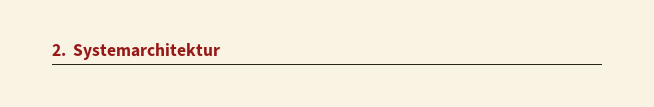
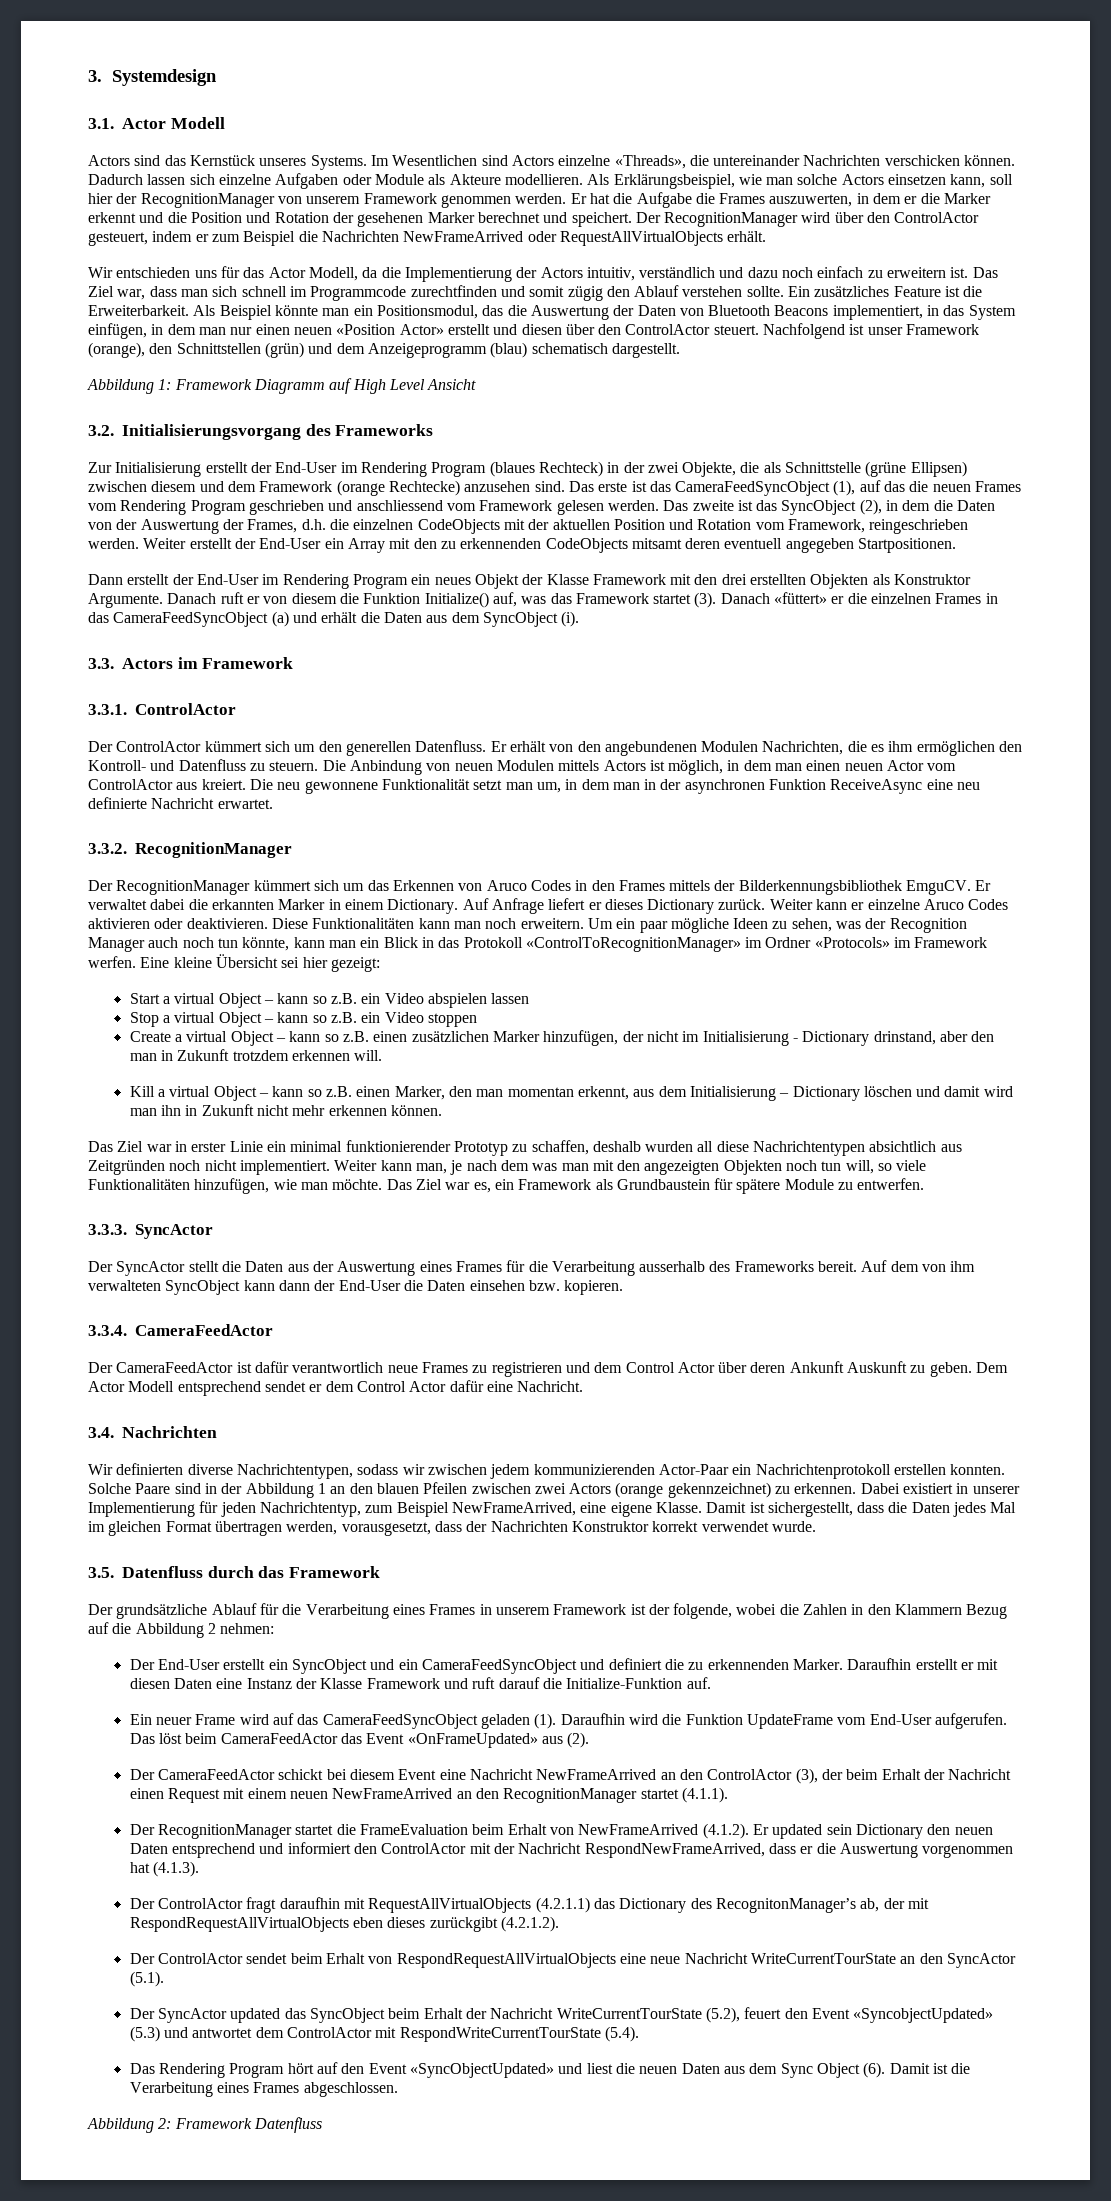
[52,43,221,60] 2. Systemarchitektur -> [88,69,218,86] [88,117,225,129] [88,155,1016,170] [88,173,1013,189] [88,192,992,208] [88,212,980,227] [88,231,767,246] [88,266,998,282] [88,285,983,301] [88,305,1016,320] [88,323,980,339] [88,342,680,358] [87,378,477,394] [88,424,434,440] [88,461,967,477] [88,480,1022,496] [88,499,996,515] [88,519,969,534] [88,538,957,553] [88,574,972,589] [88,592,998,608] [88,611,580,627] [88,657,294,669] [88,703,236,715] [88,740,1023,756] [88,759,957,775] [88,779,981,794] [88,797,273,809] [88,842,292,858] [88,880,992,895] [88,898,1009,914] [88,918,967,933] [88,937,988,952] [88,954,380,972] [129,993,530,1008] [129,1012,477,1027] [129,1030,995,1046] [129,1049,383,1061] [129,1086,1013,1101] [129,1104,442,1116] [88,1140,962,1156] [88,1160,927,1175] [88,1178,925,1194] [88,1224,213,1239] [88,1260,976,1276] [88,1280,624,1295] [88,1324,273,1336] [88,1361,1009,1377] [88,1380,584,1396] [88,1426,217,1438] [88,1463,1006,1479] [88,1482,1020,1498] [88,1501,1017,1517] [88,1521,816,1536] [88,1566,381,1578] [88,1603,1008,1619] [88,1622,275,1638] [129,1658,999,1674] [129,1677,711,1689] [129,1713,1007,1729] [129,1732,590,1748] [129,1768,1012,1784] [129,1787,728,1803] [129,1823,993,1839] [129,1842,1014,1858] [129,1861,200,1877] [129,1897,929,1913] [129,1916,560,1932] [129,1953,1016,1968] [129,1971,164,1987] [129,2007,994,2023] [129,2026,639,2042] [129,2062,971,2078] [129,2082,398,2097] [87,2117,322,2133] 3. Systemdesign // 3.1. Actor Modell // Actors sind das Kernstück unseres Systems. Im Wesentlichen sind Actors einzelne «Threads», die untereinander Nachrichten verschicken können. Dadurch lassen sich einzelne Aufgaben oder Module als Akteure modellieren. Als Erklärungsbeispiel, wie man solche Actors einsetzen kann, soll hier der RecognitionManager von unserem Framework genommen werden. Er hat die Aufgabe die Frames auszuwerten, in dem er die Marker erkennt und die Position und Rotation der gesehenen Marker berechnet und speichert. Der RecognitionManager wird über den ControlActor gesteuert, indem er zum Beispiel die Nachrichten NewFrameArrived oder RequestAllVirtualObjects erhält. // Wir entschieden uns für das Actor Modell, da die Implementierung der Actors intuitiv, verständlich und dazu noch einfach zu erweitern ist. Das Ziel war, dass man sich schnell im Programmcode zurechtfinden und somit zügig den Ablauf verstehen sollte. Ein zusätzliches Feature ist die Erweiterbarkeit. Als Beispiel könnte man ein Positionsmodul, das die Auswertung der Daten von Bluetooth Beacons implementiert, in das System einfügen, in dem man nur einen neuen «Position Actor» erstellt und diesen über den ControlActor steuert. Nachfolgend ist unser Framework (orange), den Schnittstellen (grün) und dem Anzeigeprogramm (blau) schematisch dargestellt. // Abbildung 1: Framework Diagramm auf High Level Ansicht // 3.2. Initialisierungsvorgang des Frameworks // Zur Initialisierung erstellt der End-User im Rendering Program (blaues Rechteck) in der zwei Objekte, die als Schnittstelle (grüne Ellipsen) zwischen diesem und dem Framework (orange Rechtecke) anzusehen sind. Das erste ist das CameraFeedSyncObject (1), auf das die neuen Frames vom Rendering Program geschrieben und anschliessend vom Framework gelesen werden. Das zweite ist das SyncObject (2), in dem die Daten von der Auswertung der Frames, d.h. die einzelnen CodeObjects mit der aktuellen Position und Rotation vom Framework, reingeschrieben werden. Weiter erstellt der End-User ein Array mit den zu erkennenden CodeObjects mitsamt deren eventuell angegeben Startpositionen. // Dann erstellt der End-User im Rendering Program ein neues Objekt der Klasse Framework mit den drei erstellten Objekten als Konstruktor Argumente. Danach ruft er von diesem die Funktion Initialize() auf, was das Framework startet (3). Danach «füttert» er die einzelnen Frames in das CameraFeedSyncObject (a) und erhält die Daten aus dem SyncObject (i). // 3.3. Actors im Framework // 3.3.1. ControlActor // Der ControlActor kümmert sich um den generellen Datenfluss. Er erhält von den angebundenen Modulen Nachrichten, die es ihm ermöglichen den Kontroll- und Datenfluss zu steuern. Die Anbindung von neuen Modulen mittels Actors ist möglich, in dem man einen neuen Actor vom ControlActor aus kreiert. Die neu gewonnene Funktionalität setzt man um, in dem man in der asynchronen Funktion ReceiveAsync eine neu definierte Nachricht erwartet. // 3.3.2. RecognitionManager // Der RecognitionManager kümmert sich um das Erkennen von Aruco Codes in den Frames mittels der Bilderkennungsbibliothek EmguCV. Er verwaltet dabei die erkannten Marker in einem Dictionary. Auf Anfrage liefert er dieses Dictionary zurück. Weiter kann er einzelne Aruco Codes aktivieren oder deaktivieren. Diese Funktionalitäten kann man noch erweitern. Um ein paar mögliche Ideen zu sehen, was der Recognition Manager auch noch tun könnte, kann man ein Blick in das Protokoll «ControlToRecognitionManager» im Ordner «Protocols» im Framework werfen. Eine kleine Übersicht sei hier gezeigt: // Start a virtual Object – kann so z.B. ein Video abspielen lassen // Stop a virtual Object – kann so z.B. ein Video stoppen // Create a virtual Object – kann so z.B. einen zusätzlichen Marker hinzufügen, der nicht im Initialisierung - Dictionary drinstand, aber den man in Zukunft trotzdem erkennen will. // Kill a virtual Object – kann so z.B. einen Marker, den man momentan erkennt, aus dem Initialisierung – Dictionary löschen und damit wird man ihn in Zukunft nicht mehr erkennen können. // Das Ziel war in erster Linie ein minimal funktionierender Prototyp zu schaffen, deshalb wurden all diese Nachrichtentypen absichtlich aus Zeitgründen noch nicht implementiert. Weiter kann man, je nach dem was man mit den angezeigten Objekten noch tun will, so viele Funktionalitäten hinzufügen, wie man möchte. Das Ziel war es, ein Framework als Grundbaustein für spätere Module zu entwerfen. // 3.3.3. SyncActor // Der SyncActor stellt die Daten aus der Auswertung eines Frames für die Verarbeitung ausserhalb des Frameworks bereit. Auf dem von ihm verwalteten SyncObject kann dann der End-User die Daten einsehen bzw. kopieren. // 3.3.4. CameraFeedActor // Der CameraFeedActor ist dafür verantwortlich neue Frames zu registrieren und dem Control Actor über deren Ankunft Auskunft zu geben. Dem Actor Modell entsprechend sendet er dem Control Actor dafür eine Nachricht. // 3.4. Nachrichten // Wir definierten diverse Nachrichtentypen, sodass wir zwischen jedem kommunizierenden Actor-Paar ein Nachrichtenprotokoll erstellen konnten. Solche Paare sind in der Abbildung 1 an den blauen Pfeilen zwischen zwei Actors (orange gekennzeichnet) zu erkennen. Dabei existiert in unserer Implementierung für jeden Nachrichtentyp, zum Beispiel NewFrameArrived, eine eigene Klasse. Damit ist sichergestellt, dass die Daten jedes Mal im gleichen Format übertragen werden, vorausgesetzt, dass der Nachrichten Konstruktor korrekt verwendet wurde. // 3.5. Datenfluss durch das Framework // Der grundsätzliche Ablauf für die Verarbeitung eines Frames in unserem Framework ist der folgende, wobei die Zahlen in den Klammern Bezug auf die Abbildung 2 nehmen: // Der End-User erstellt ein SyncObject und ein CameraFeedSyncObject und definiert die zu erkennenden Marker. Daraufhin erstellt er mit diesen Daten eine Instanz der Klasse Framework und ruft darauf die Initialize-Funktion auf. // Ein neuer Frame wird auf das CameraFeedSyncObject geladen (1). Daraufhin wird die Funktion UpdateFrame vom End-User aufgerufen. Das löst beim CameraFeedActor das Event «OnFrameUpdated» aus (2). // Der CameraFeedActor schickt bei diesem Event eine Nachricht NewFrameArrived an den ControlActor (3), der beim Erhalt der Nachricht einen Request mit einem neuen NewFrameArrived an den RecognitionManager startet (4.1.1). // Der RecognitionManager startet die FrameEvaluation beim Erhalt von NewFrameArrived (4.1.2). Er updated sein Dictionary den neuen Daten entsprechend und informiert den ControlActor mit der Nachricht RespondNewFrameArrived, dass er die Auswertung vorgenommen hat (4.1.3). // Der ControlActor fragt daraufhin mit RequestAllVirtualObjects (4.2.1.1) das Dictionary des RecognitonManager’s ab, der mit RespondRequestAllVirtualObjects eben dieses zurückgibt (4.2.1.2). // Der ControlActor sendet beim Erhalt von RespondRequestAllVirtualObjects eine neue Nachricht WriteCurrentTourState an den SyncActor (5.1). // Der SyncActor updated das SyncObject beim Erhalt der Nachricht WriteCurrentTourState (5.2), feuert den Event «SyncobjectUpdated» (5.3) und antwortet dem ControlActor mit RespondWriteCurrentTourState (5.4). // Das Rendering Program hört auf den Event «SyncObjectUpdated» und liest die neuen Daten aus dem Sync Object (6). Damit ist die Verarbeitung eines Frames abgeschlossen. // Abbildung 2: Framework Datenfluss

